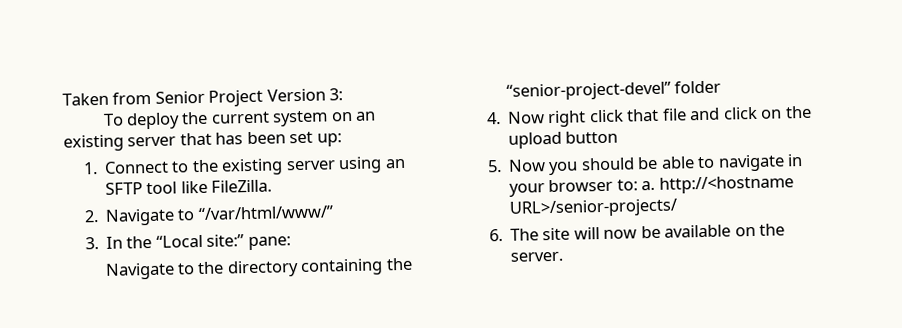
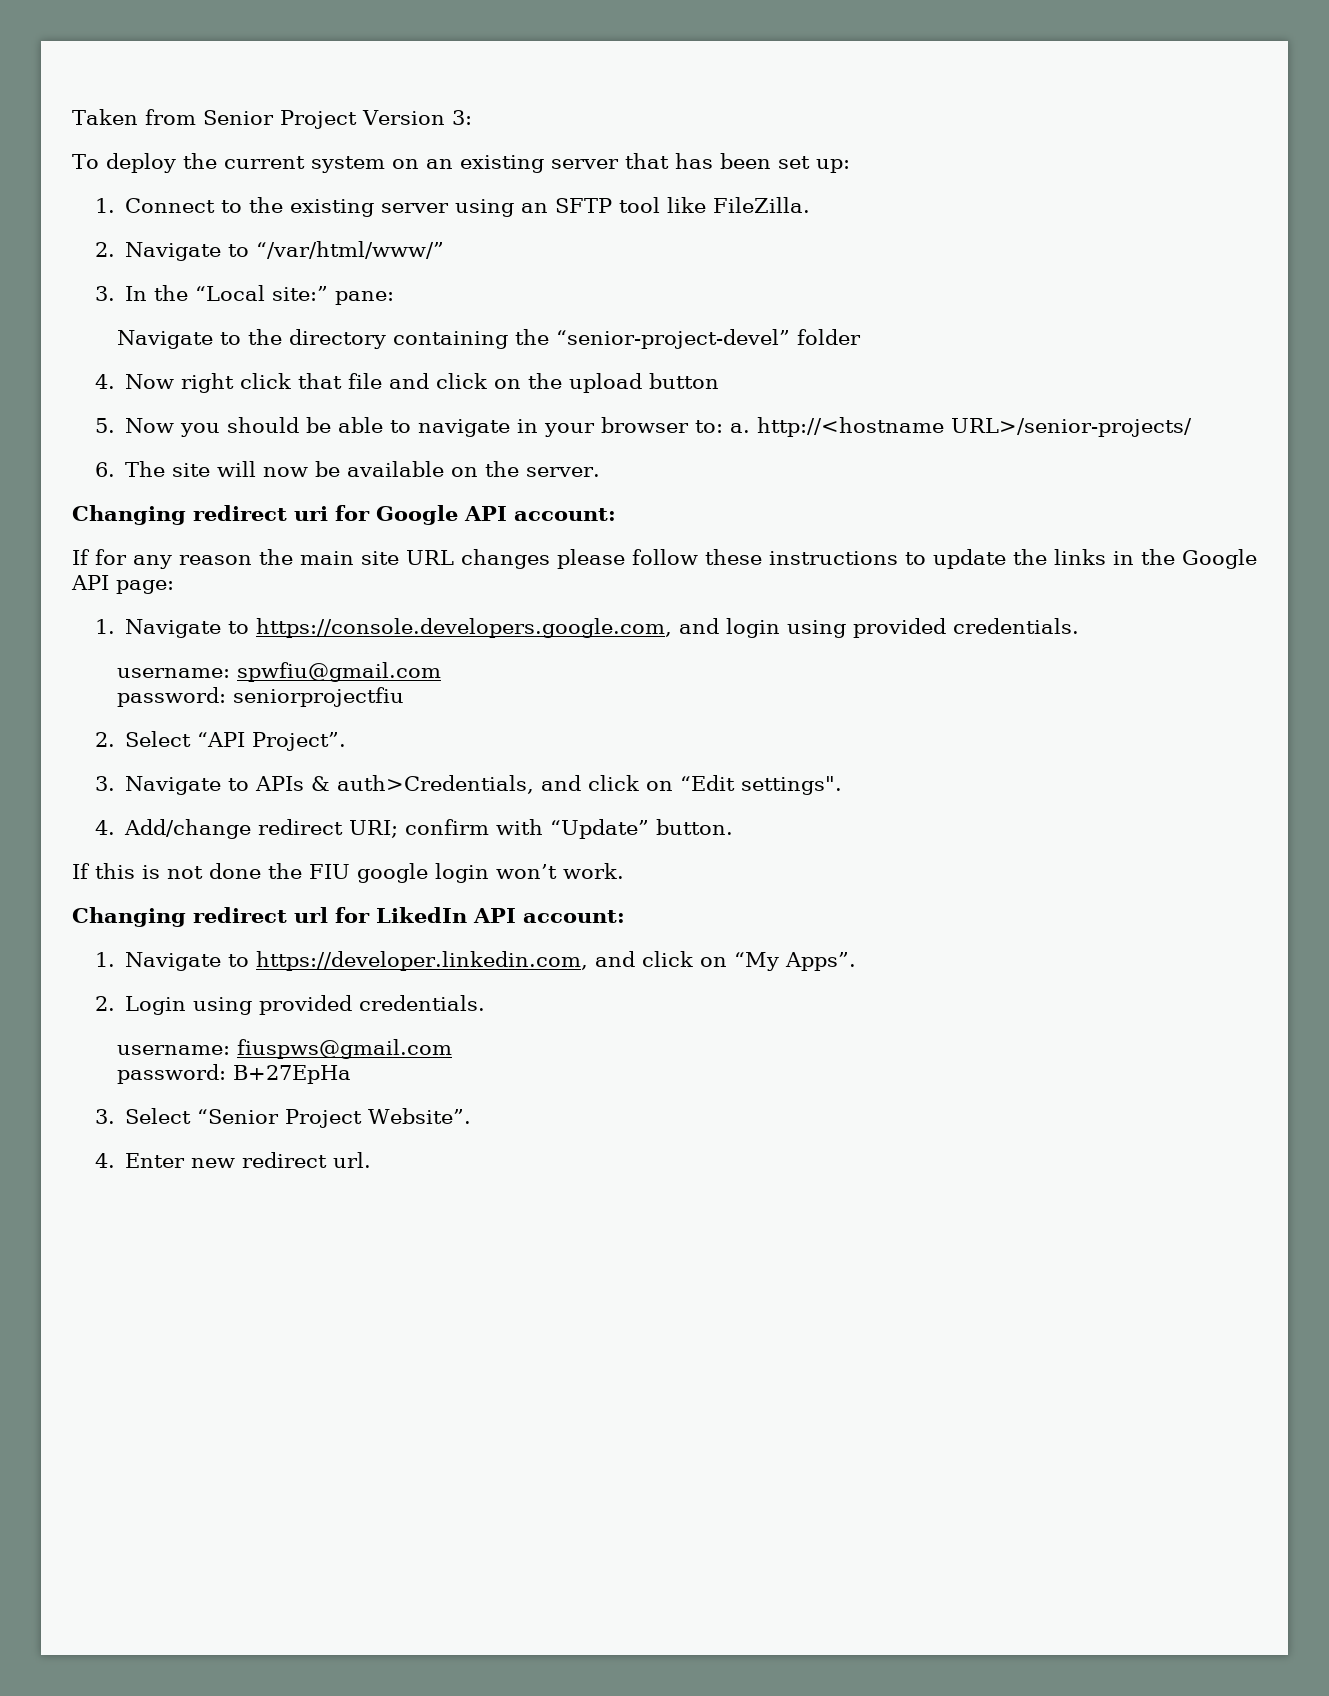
(564, 256) none -> [72,505,616,525] [72,549,1257,569] [71,575,174,594] [94,618,1079,638] [117,662,442,682] [117,687,405,707] [94,731,346,751] [94,775,842,795] [94,819,733,839] [72,863,624,883] [72,907,625,927] [94,951,856,971] [94,995,485,1015] [117,1039,453,1059] [117,1064,352,1084] [94,1108,471,1128] [94,1152,371,1168] // Changing redirect uri for Google API account: // If for any reason the main site URL changes please follow these instructions to update the links in the Google API page: // 1. Navigate to https://console.developers.google.com, and login using provided credentials. // username: spwfiu@gmail.com // password: seniorprojectfiu // 2. Select “API Project”. // 3. Navigate to APIs & auth>Credentials, and click on “Edit settings". // 4. Add/change redirect URI; confirm with “Update” button. // If this is not done the FIU google login won’t work. // Changing redirect url for LikedIn API account: // 1. Navigate to https://developer.linkedin.com, and click on “My Apps”. // 2. Login using provided credentials. // username: fiuspws@gmail.com // password: B+27EpHa // 3. Select “Senior Project Website”. // 4. Enter new redirect url.

